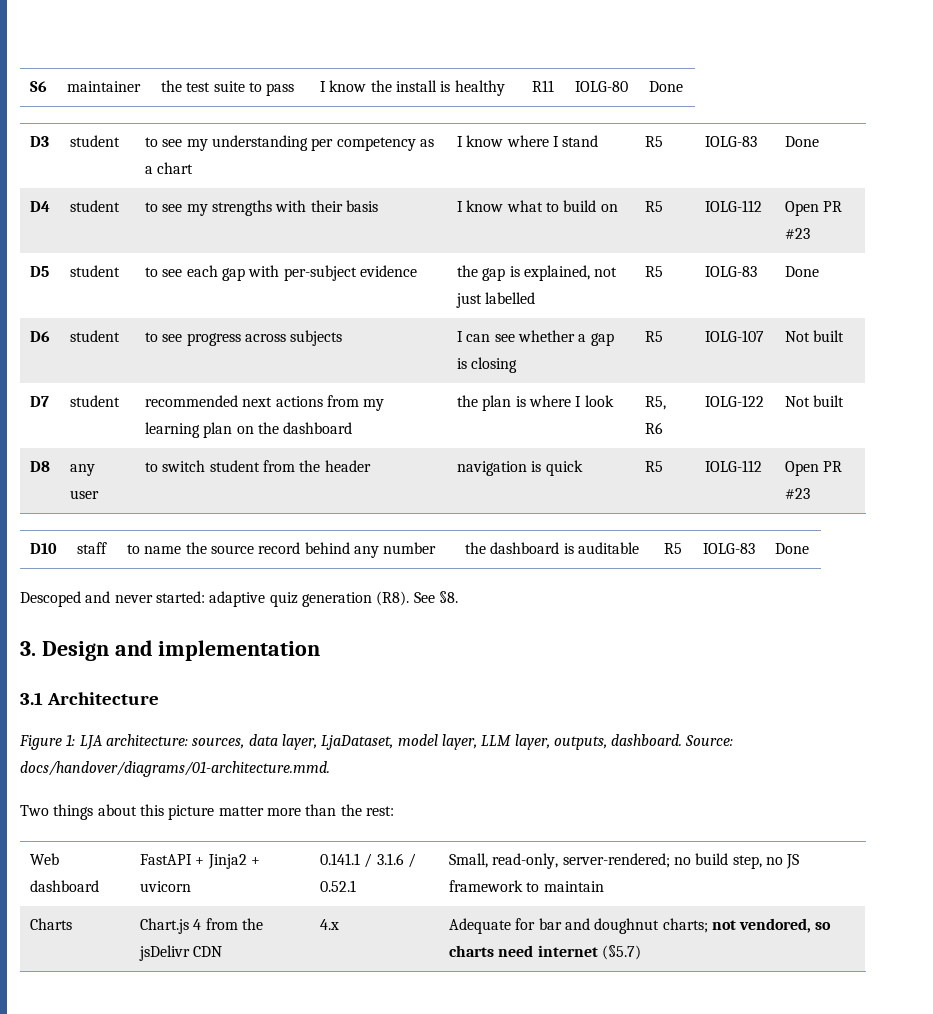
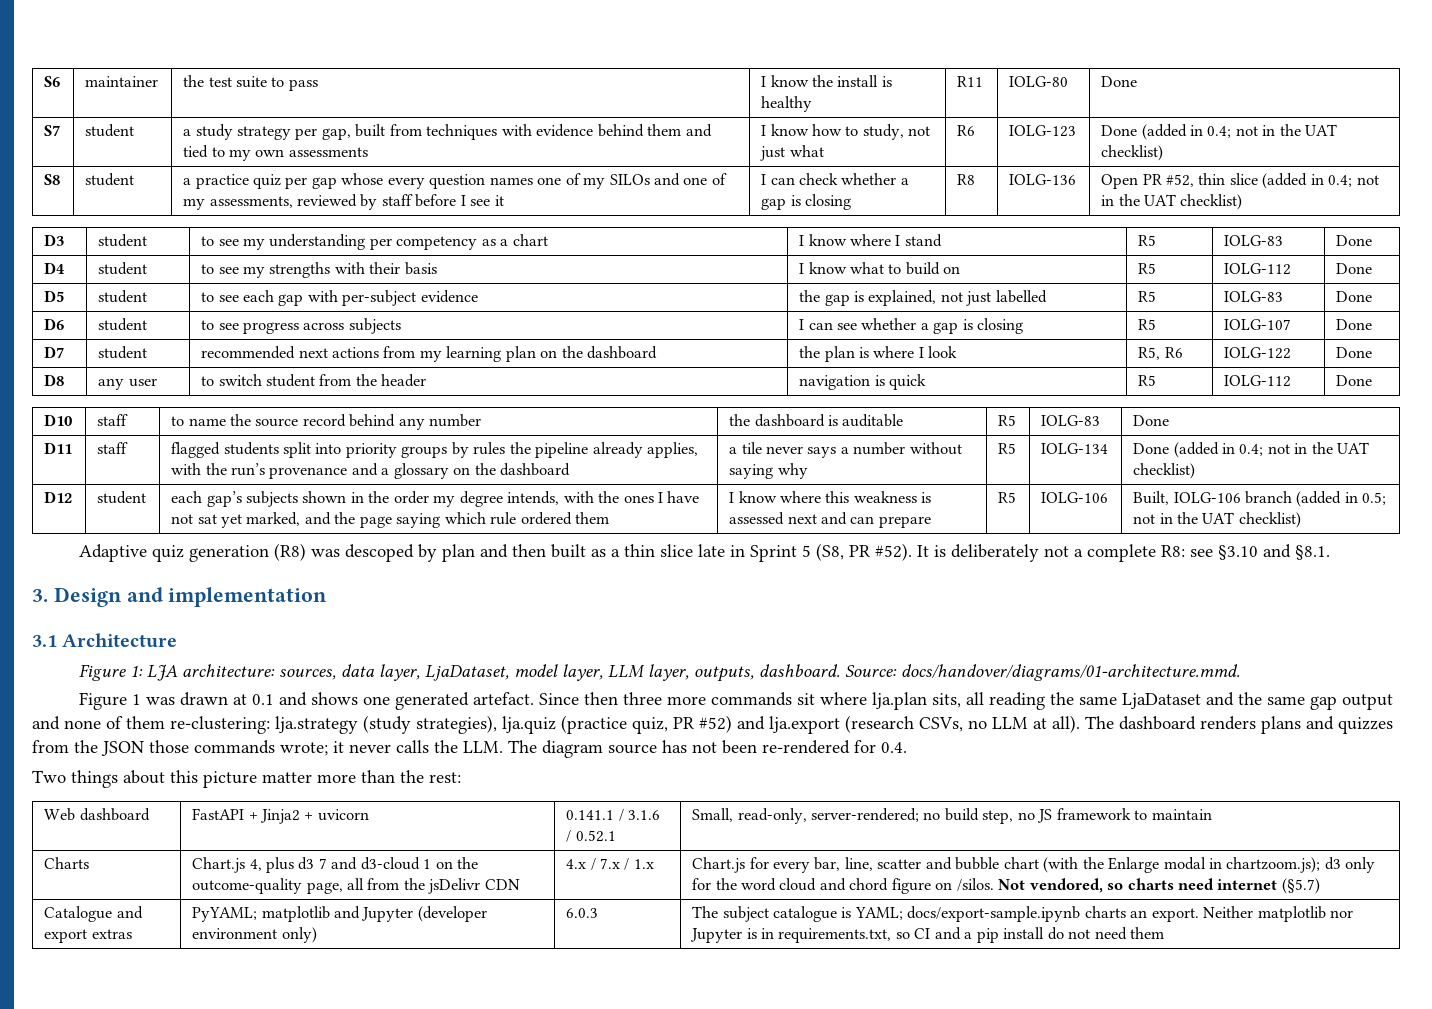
(683, 86) none -> [44,125,61,136] [85,124,135,137] [183,124,712,140] [183,145,368,161] [761,124,931,140] [760,145,824,161] [957,125,976,136] [1009,125,1077,137] [1101,124,1338,140] [1101,145,1164,161] [44,174,61,185] [85,173,135,186] [183,173,727,189] [183,194,504,210] [761,173,909,185] [761,194,851,210] [957,174,976,185] [1009,174,1077,185] [1101,173,1379,189] [1101,194,1243,210] // S7 | student | a study strategy per gap, built from techniques with evidence behind them and tied to my own assessments | I know how to study, not just what | R6 | IOLG-123 | Done (added in 0.4; not in the UAT checklist) // S8 | student | a practice quiz per gap whose every question names one of my SILOs and one of my assessments, reviewed by staff before I see it | I can check whether a gap is closing | R8 | IOLG-136 | Open PR #52, thin slice (added in 0.4; not in the UAT checklist)
[784,201,843,216] [784,228,810,239] Open PR #23 -> [1336,263,1373,274] Done
[784,330,845,342] Not built -> [1336,319,1373,330] Done
[784,395,845,407] Not built -> [1336,347,1373,358] Done
[784,461,843,476] [784,488,810,499] Open PR #23 -> [1336,375,1373,386] Done
[20,591,458,607] // Descoped and never started: adaptive quiz generation (R8). See §8. -> [44,442,73,454] [97,442,129,454] [171,442,699,458] [171,463,571,479] [729,442,962,458] [729,463,808,479] [998,443,1017,454] [1041,443,1109,454] [1133,442,1370,458] [1133,463,1196,479] [44,491,73,503] [97,491,147,504] [171,491,700,507] [171,512,610,528] [729,491,932,503] [729,512,931,528] [998,492,1017,503] [1041,492,1109,503] [1133,491,1387,507] [1133,512,1301,528] [78,543,1330,562] // D11 | staff | flagged students split into priority groups by rules the pipeline already applies, with the run’s provenance and a glossary on the dashboard | a tile never says a number without saying why | R5 | IOLG-134 | Done (added in 0.4; not in the UAT checklist) // D12 | student | each gap’s subjects shown in the order my degree intends, with the ones I have not sat yet marked, and the page saying which rule ordered them | I know where this weakness is assessed next and can prepare | R5 | IOLG-106 | Built, IOLG-106 branch (added in 0.5; not in the UAT checklist) // Adaptive quiz generation (R8) was descoped by plan and then built as a thin slice late in Sprint 5 (S8, PR #52). It is deliberately not a complete R8: see §3.10 and §8.1.
(330, 769) none -> [78,692,1393,710] [32,715,1393,734] [32,740,907,758] // Figure 1 was drawn at 0.1 and shows one generated artefact. Since then three more commands sit where lja.plan sits, all reading the same LjaDataset and the same gap output and none of them re-clustering: lja.strategy (study strategies), lja.quiz (practice quiz, PR #52) and lja.export (research CSVs, no LLM at all). The dashboard renders plans and quizzes from the JSON those commands wrote; it never calls the LLM. The diagram source has not been re-rendered for 0.4.
[193,919,202,930] 4 -> [249,857,479,873] [192,878,364,894] 4, plus d3 7 and d3-cloud 1 on the outcome-quality page, all
[448,918,736,934] | Adequate for bar and doughnut charts; not -> [590,858,654,870] [692,857,1376,873] [692,878,1026,894] / 7.x / 1.x | Chart.js for every bar, line, scatter and bubble chart (with the Enlarge modal in chartzoom.js); d3 only for the word cloud and chord figure on /silos. Not
(641, 952) none -> [44,906,143,922] [44,929,132,943] [192,906,487,922] [192,927,317,943] [566,908,599,918] [692,906,1354,922] [690,927,1164,943] // Catalogue and export extras | PyYAML; matplotlib and Jupyter (developer environment only) | 6.0.3 | The subject catalogue is YAML; docs/export-sample.ipynb charts an export. Neither matplotlib nor Jupyter is in requirements.txt, so CI and a pip install do not need them

